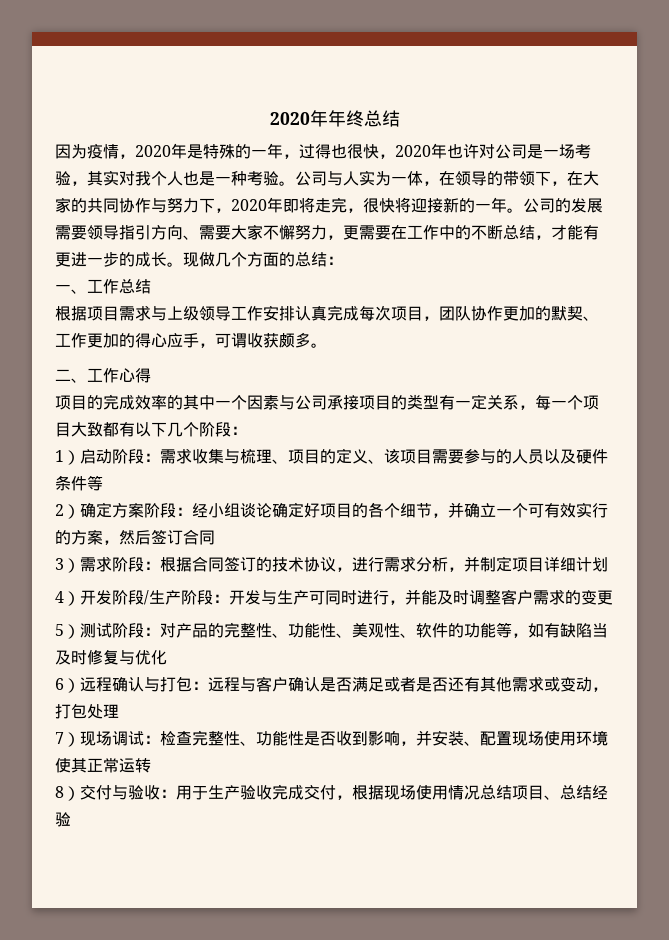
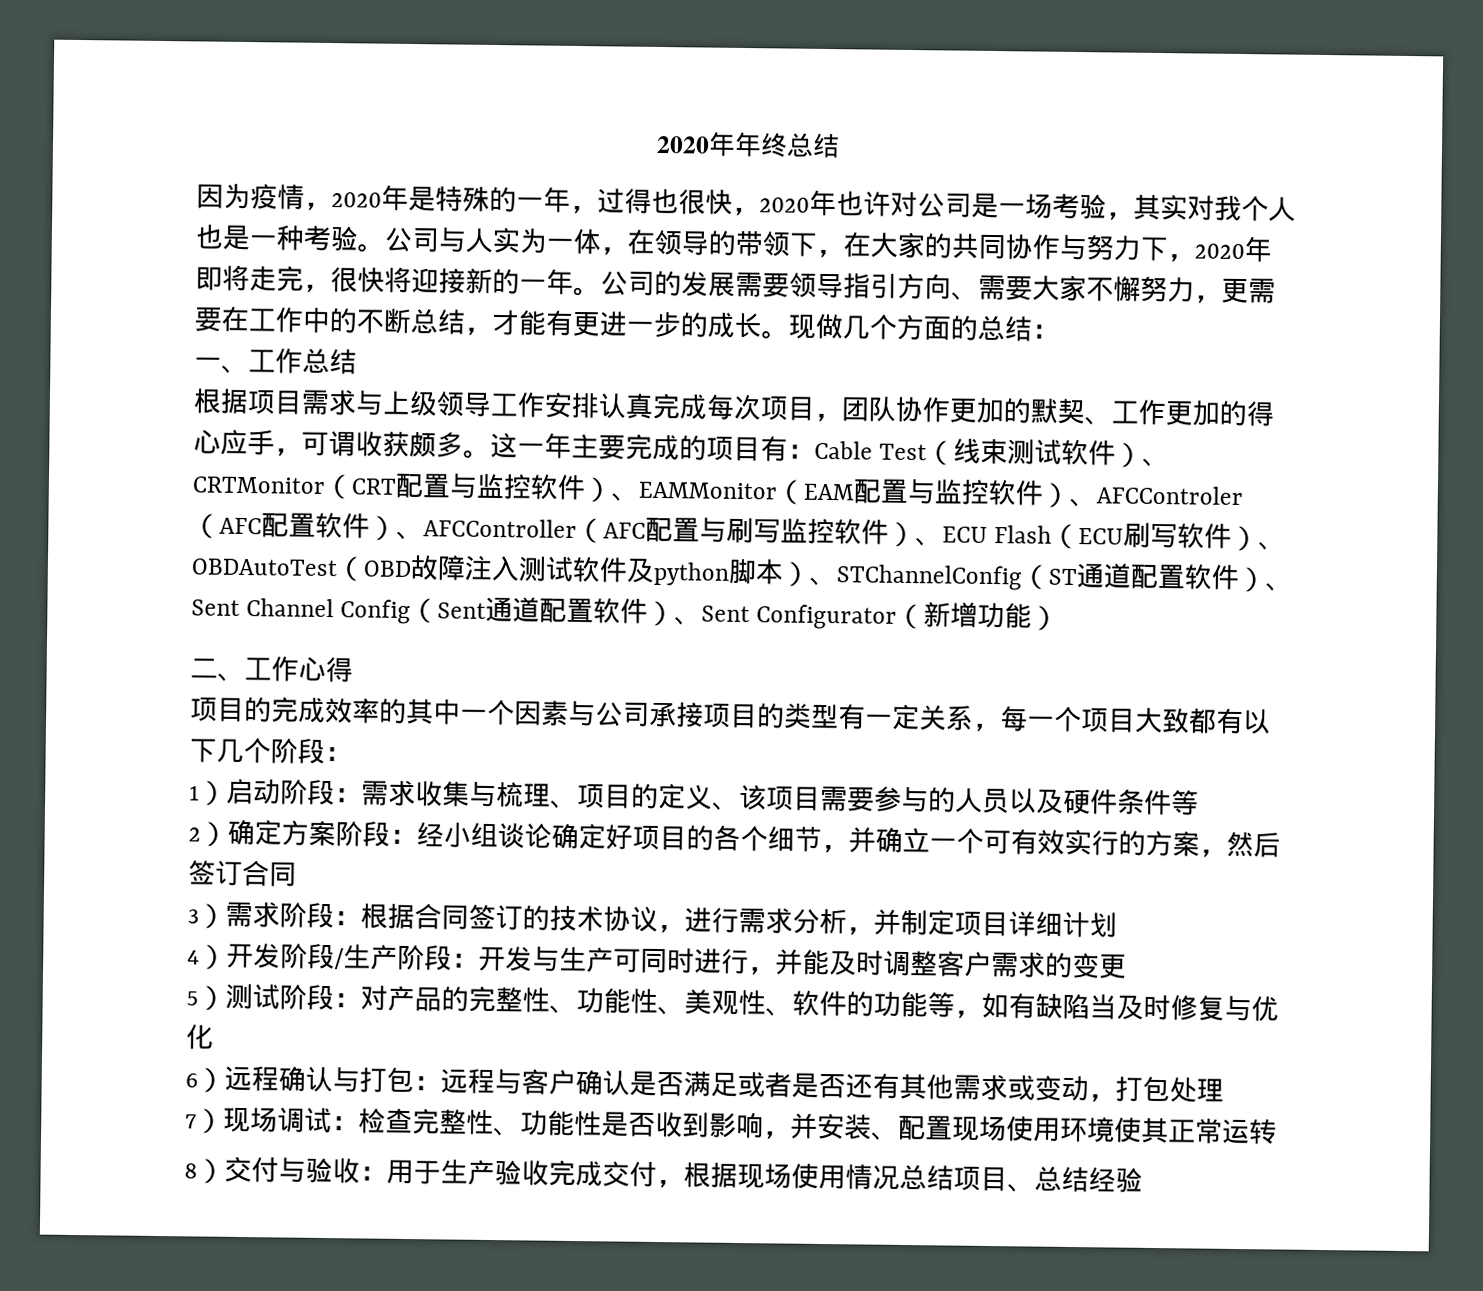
(327, 345) none -> [490,432,1171,468] [192,472,1243,508] [192,511,1287,552] [191,554,1293,593] [191,596,1060,631] 这一年主要完成的项目有：Cable Test（线束测试软件）、CRTMonitor（CRT配置与监控软件）、EAMMonitor（EAM配置与监控软件）、AFCControler（AFC配置软件）、AFCController（AFC配置与刷写监控软件）、ECU Flash（ECU刷写软件）、OBDAutoTest（OBD故障注入测试软件及python脚本）、STChannelConfig（ST通道配置软件）、Sent Channel Config（Sent通道配置软件）、Sent Configurator（新增功能）

